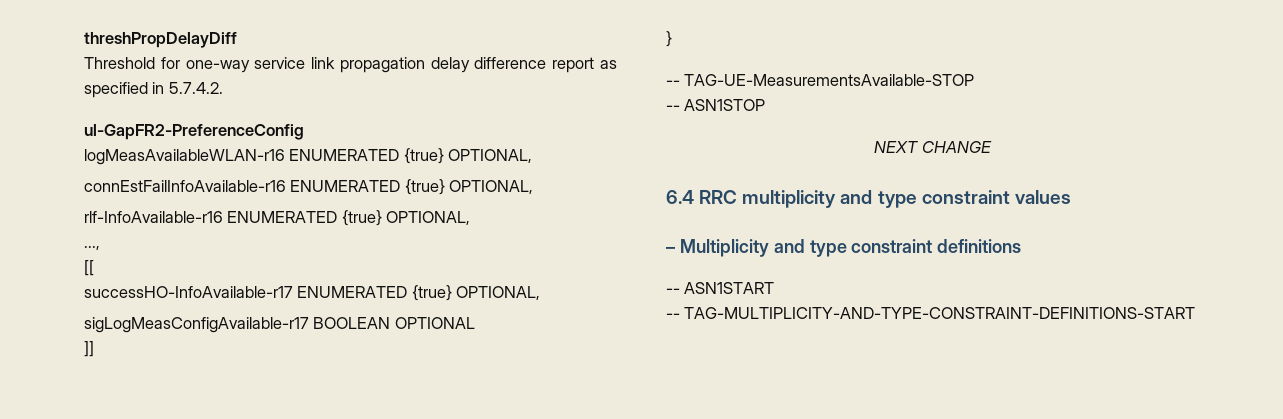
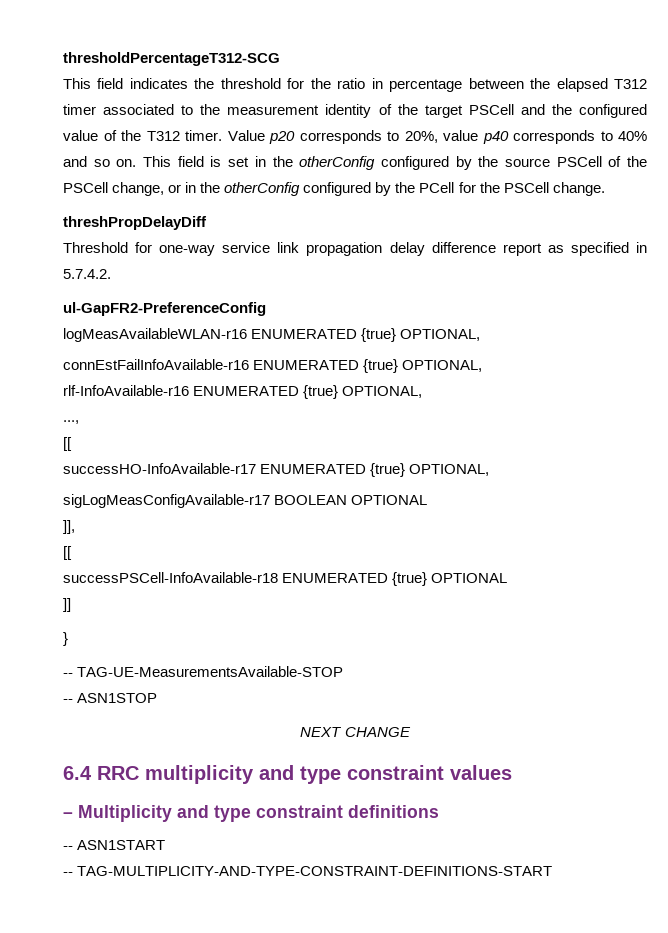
(84, 40) none -> [63,52,280,66] [63,78,647,92] [63,104,647,118] [63,130,647,144] [63,156,647,170] [63,182,605,196] thresholdPercentageT312-SCG // This field indicates the threshold for the ratio in percentage between the elapsed T312 timer associated to the measurement identity of the target PSCell and the configured value of the T312 timer. Value p20 corresponds to 20%, value p40 corresponds to 40% and so on. This field is set in the otherConfig configured by the source PSCell of the PSCell change, or in the otherConfig configured by the PCell for the PSCell change. //
(475, 323) none -> [63,520,75,534] [63,546,72,560] [63,572,508,586] // ]], // [[ // successPSCell-InfoAvailable-r18 ENUMERATED {true} OPTIONAL

